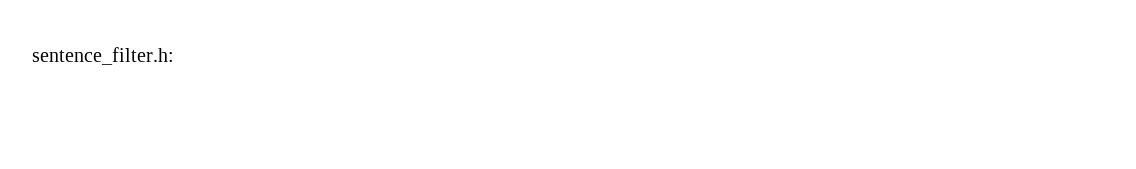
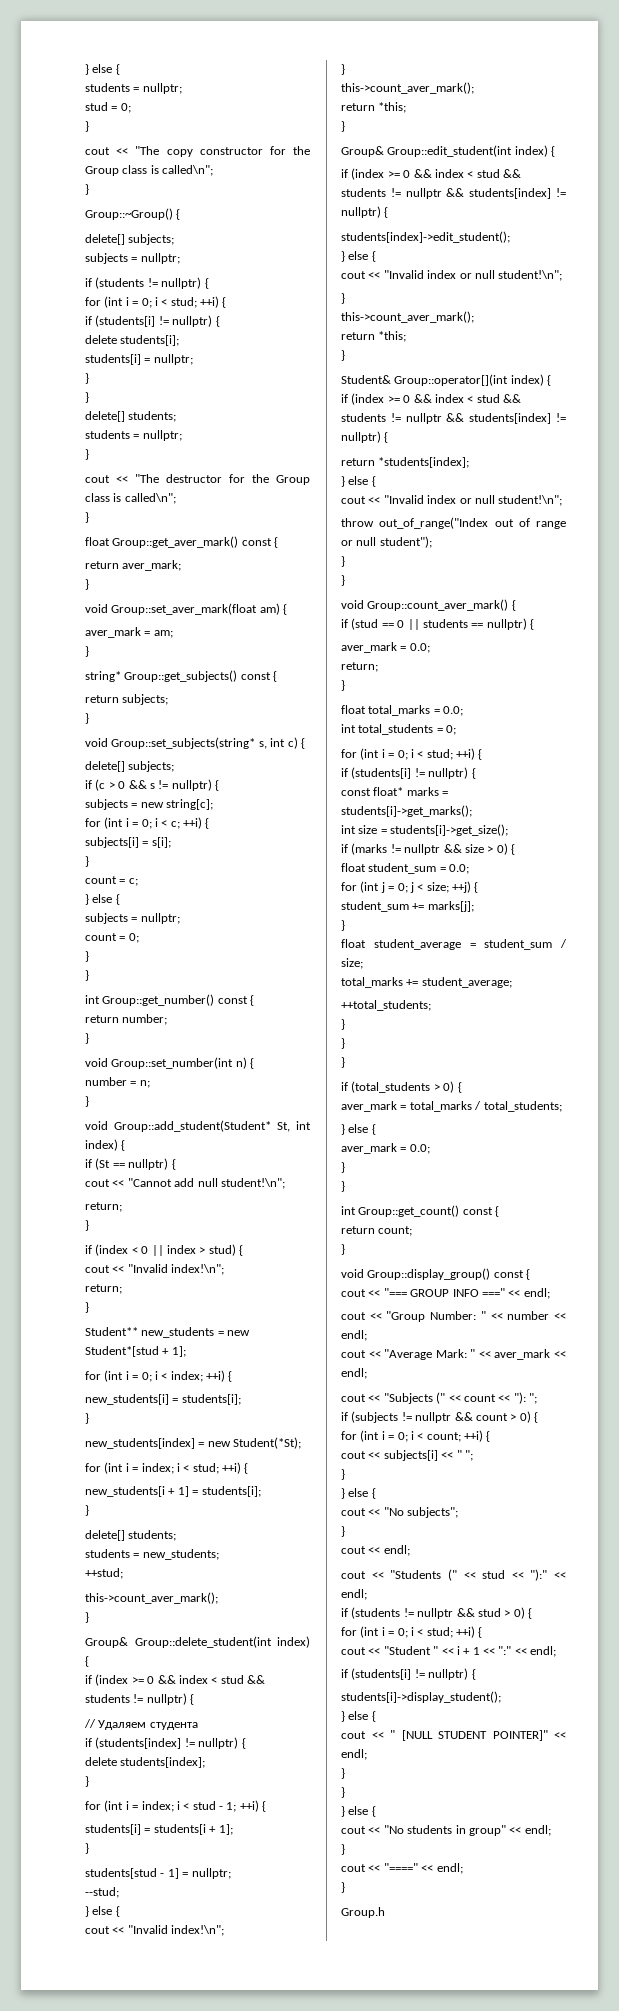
[32,47,174,65] sentence_filter.h: -> [85,64,120,75] [85,83,182,94] [85,102,131,113] [85,121,89,132] [85,146,310,157] [85,165,214,176] [85,184,89,195] [85,208,181,220] [85,234,175,245] [85,253,180,264] [85,277,209,289] [85,296,227,308] [85,315,220,327] [85,335,180,346] [85,354,193,365] [85,373,89,384] [85,392,89,403] [85,411,177,422] [85,430,182,441] [85,449,89,460] [85,474,310,485] [85,493,176,504] [85,512,89,523] [85,536,279,548] [85,560,182,571] [85,579,89,590] [85,603,288,615] [85,627,173,638] [85,646,89,657] [85,670,278,682] [85,694,169,705] [85,713,89,724] [85,737,305,749] [85,761,175,772] [85,779,219,791] [85,799,214,810] [85,817,210,829] [85,837,171,848] [85,856,89,867] [85,876,138,886] [85,894,120,905] [85,913,180,924] [85,933,139,943] [85,951,89,962] [85,970,89,981] [85,994,255,1006] [85,1014,168,1025] [85,1033,89,1044] [85,1057,255,1069] [85,1077,150,1088] [85,1096,89,1107] [85,1120,311,1132] [85,1139,126,1151] [85,1158,176,1170] [85,1178,285,1189] [85,1202,122,1212] [85,1220,89,1231] [85,1244,243,1256] [85,1264,225,1275] [85,1284,122,1294] [85,1302,89,1313] [85,1327,251,1338] [85,1346,186,1357] [85,1370,233,1382] [85,1394,241,1405] [85,1413,89,1424] [85,1437,302,1449] [85,1462,249,1474] [85,1486,261,1497] [85,1505,89,1516] [85,1530,177,1541] [85,1549,219,1560] [85,1568,123,1579] [85,1592,218,1604] [85,1612,89,1623] [85,1636,310,1648] [85,1656,89,1667] [85,1674,265,1686] [85,1693,195,1705] [84,1719,198,1730] [85,1737,246,1749] [85,1757,206,1768] [85,1776,89,1787] [85,1800,267,1812] [85,1824,233,1835] [85,1843,89,1854] [85,1868,231,1879] [85,1887,119,1898] [85,1906,120,1917] [85,1925,225,1936] [341,64,345,75] [341,82,474,94] [341,102,407,113] [341,121,345,132] [341,145,556,157] [341,168,521,180] [341,188,566,199] [341,206,389,218] [341,231,510,243] [341,251,376,262] [341,270,563,281] [341,293,345,304] [341,311,474,323] [341,331,407,342] [341,350,345,361] [341,374,552,386] [341,393,521,405] [341,413,566,424] [341,431,389,443] [341,457,470,468] [341,476,376,487] [341,495,563,506] [341,517,566,529] [341,536,432,548] [341,556,345,567] [341,575,345,586] [341,599,516,611] [341,618,534,630] [341,642,430,653] [341,662,378,672] [341,680,345,691] [341,705,464,716] [341,724,457,735] [341,748,483,760] [341,767,476,779] [341,787,449,796] [341,805,472,817] [341,824,509,836] [341,843,515,855] [341,863,470,874] [341,881,479,893] [341,901,474,912] [341,920,345,931] [341,939,567,950] [341,958,363,969] [341,977,512,988] [341,1000,431,1011] [341,1019,345,1030] [341,1038,345,1049] [341,1057,345,1068] [341,1081,462,1093] [341,1101,562,1112] [341,1124,376,1135] [341,1143,430,1154] [341,1162,345,1173] [341,1181,345,1192] [341,1205,500,1217] [341,1226,413,1236] [341,1244,345,1255] [341,1268,531,1280] [341,1288,550,1299] [341,1311,566,1322] [341,1330,367,1341] [341,1349,566,1360] [341,1368,367,1379] [341,1392,537,1404] [341,1411,538,1423] [341,1430,491,1442] [341,1450,473,1461] [341,1469,345,1480] [341,1488,376,1499] [341,1507,459,1518] [341,1526,345,1537] [341,1545,410,1556] [341,1569,566,1581] [341,1589,367,1600] [341,1607,532,1619] [341,1626,483,1638] [341,1646,557,1657] [341,1668,476,1680] [341,1691,501,1703] [341,1711,376,1722] [341,1730,566,1741] [341,1749,367,1760] [341,1768,345,1779] [341,1787,345,1798] [341,1806,376,1817] [341,1825,551,1836] [341,1844,345,1855] [341,1863,463,1874] [341,1882,345,1893] [341,1907,385,1918] } else { // students = nullptr; // stud = 0; // } // cout << "The copy constructor for the Group class is called\n"; // } // Group::~Group() { // delete[] subjects; // subjects = nullptr; // if (students != nullptr) { // for (int i = 0; i < stud; ++i) { // if (students[i] != nullptr) { // delete students[i]; // students[i] = nullptr; // } // } // delete[] students; // students = nullptr; // } // cout << "The destructor for the Group class is called\n"; // } // float Group::get_aver_mark() const { // return aver_mark; // } // void Group::set_aver_mark(float am) { // aver_mark = am; // } // string* Group::get_subjects() const { // return subjects; // } // void Group::set_subjects(string* s, int c) { // delete[] subjects; // if (c > 0 && s != nullptr) { // subjects = new string[c]; // for (int i = 0; i < c; ++i) { // subjects[i] = s[i]; // } // count = c; // } else { // subjects = nullptr; // count = 0; // } // } // int Group::get_number() const { // return number; // } // void Group::set_number(int n) { // number = n; // } // void Group::add_student(Student* St, int index) { // if (St == nullptr) { // cout << "Cannot add null student!\n"; // return; // } // if (index < 0 || index > stud) { // cout << "Invalid index!\n"; // return; // } // Student** new_students = new Student*[stud + 1]; // for (int i = 0; i < index; ++i) { // new_students[i] = students[i]; // } // new_students[index] = new Student(*St); // for (int i = index; i < stud; ++i) { // new_students[i + 1] = students[i]; // } // delete[] students; // students = new_students; // ++stud; // this->count_aver_mark(); // } // Group& Group::delete_student(int index) { // if (index >= 0 && index < stud && students != nullptr) { // // Удаляем студента // if (students[index] != nullptr) { // delete students[index]; // } // for (int i = index; i < stud - 1; ++i) { // students[i] = students[i + 1]; // } // students[stud - 1] = nullptr; // --stud; // } else { // cout << "Invalid index!\n"; // } // this->count_aver_mark(); // return *this; // } // Group& Group::edit_student(int index) { // if (index >= 0 && index < stud && students != nullptr && students[index] != nullptr) { // students[index]->edit_student(); // } else { // cout << "Invalid index or null student!\n"; // } // this->count_aver_mark(); // return *this; // } // Student& Group::operator[](int index) { // if (index >= 0 && index < stud && students != nullptr && students[index] != nullptr) { // return *students[index]; // } else { // cout << "Invalid index or null student!\n"; // throw out_of_range("Index out of range or null student"); // } // } // void Group::count_aver_mark() { // if (stud == 0 || students == nullptr) { // aver_mark = 0.0; // return; // } // float total_marks = 0.0; // int total_students = 0; // for (int i = 0; i < stud; ++i) { // if (students[i] != nullptr) { // const float* marks = students[i]->get_marks(); // int size = students[i]->get_size(); // if (marks != nullptr && size > 0) { // float student_sum = 0.0; // for (int j = 0; j < size; ++j) { // student_sum += marks[j]; // } // float student_average = student_sum / size; // total_marks += student_average; // ++total_students; // } // } // } // if (total_students > 0) { // aver_mark = total_marks / total_students; // } else { // aver_mark = 0.0; // } // } // int Group::get_count() const { // return count; // } // void Group::display_group() const { // cout << "=== GROUP INFO ===" << endl; // cout << "Group Number: " << number << endl; // cout << "Average Mark: " << aver_mark << endl; // cout << "Subjects (" << count << "): "; // if (subjects != nullptr && count > 0) { // for (int i = 0; i < count; ++i) { // cout << subjects[i] << " "; // } // } else { // cout << "No subjects"; // } // cout << endl; // cout << "Students (" << stud << "):" << endl; // if (students != nullptr && stud > 0) { // for (int i = 0; i < stud; ++i) { // cout << "Student " << i + 1 << ":" << endl; // if (students[i] != nullptr) { // students[i]->display_student(); // } else { // cout << " [NULL STUDENT POINTER]" << endl; // } // } // } else { // cout << "No students in group" << endl; // } // cout << "====" << endl; // } // Group.h

